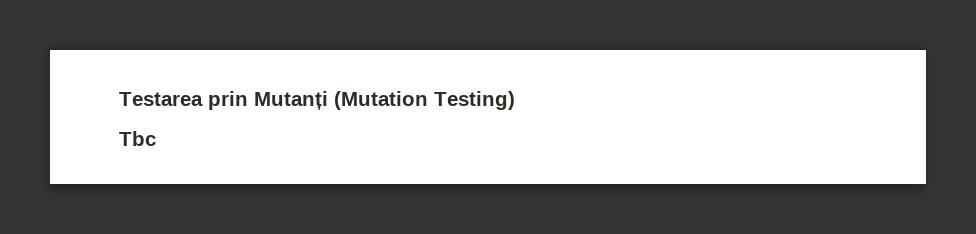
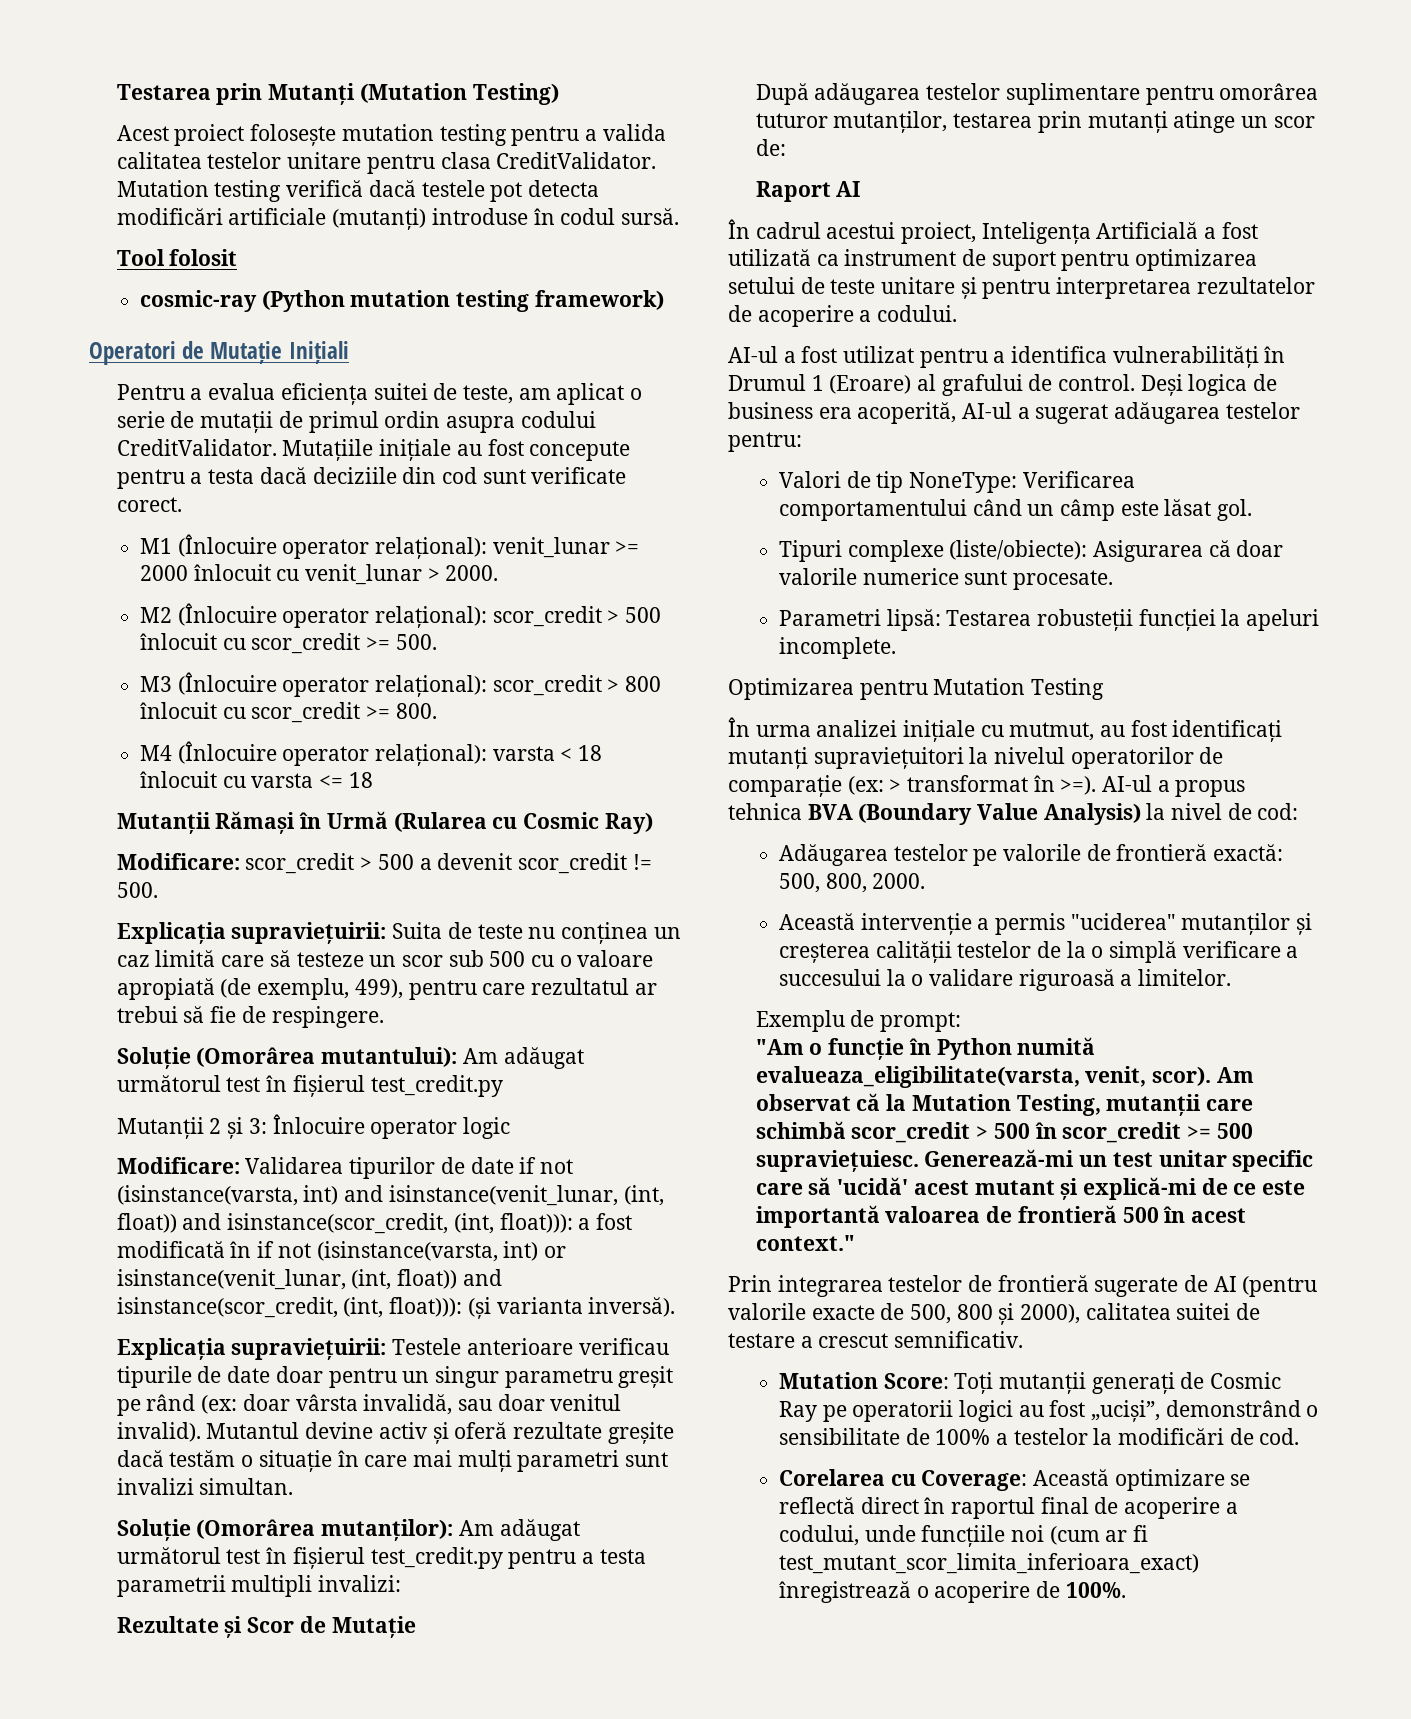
[118,131,156,146] Tbc -> [116,124,666,146] [116,152,657,174] [116,180,599,202] [116,208,679,230] [116,249,238,266] [139,290,664,312] [89,341,349,365] [116,383,642,405] [116,411,596,433] [116,439,631,461] [116,467,627,489] [116,497,182,512] [139,534,640,559] [139,564,499,585] [139,603,661,628] [139,633,437,654] [139,672,661,697] [139,702,437,723] [139,741,602,766] [139,771,373,788] [116,811,653,834] [116,853,652,874] [116,882,158,898] [116,922,681,944] [116,950,654,967] [116,978,657,1000] [116,1006,384,1028] [116,1047,584,1069] [116,1075,503,1097] [116,1114,510,1139] [116,1157,573,1179] [116,1185,664,1206] [116,1213,632,1234] [116,1241,566,1262] [116,1269,502,1290] [116,1297,676,1319] [116,1338,669,1360] [116,1366,674,1388] [116,1394,622,1416] [116,1422,674,1444] [116,1450,668,1472] [116,1478,294,1495] [116,1519,580,1541] [116,1547,646,1569] [116,1575,402,1597] [116,1616,416,1638] [755,83,1319,105] [755,111,1315,133] [755,139,786,156] [755,181,861,202] [728,219,1258,244] [728,249,1258,271] [728,277,1315,299] [728,305,958,327] [728,346,1286,368] [728,374,1278,396] [728,402,1300,424] [728,432,802,452] [778,471,1135,493] [778,499,1252,521] [778,540,1284,562] [778,568,1113,590] [778,609,1319,631] [778,637,896,659] [728,678,1105,700] [728,717,1283,742] [728,747,1224,769] [728,775,1246,797] [728,803,1299,825] [778,844,1283,866] [778,873,926,893] [778,913,1312,935] [778,941,1299,963] [778,969,1231,991] [755,1010,962,1032] [755,1037,1096,1060] [755,1066,1254,1088] [755,1093,1253,1116] [755,1121,1253,1143] [755,1149,1314,1172] [755,1177,1305,1200] [755,1205,1246,1228] [755,1235,855,1251] [728,1275,1318,1297] [728,1303,1261,1325] [728,1331,1024,1348] [778,1372,1281,1394] [778,1400,1319,1422] [778,1428,1300,1445] [778,1469,1251,1491] [778,1497,1238,1519] [778,1525,1148,1547] [778,1553,1199,1574] [778,1581,1126,1603] Acest proiect folosește mutation testing pentru a valida calitatea testelor unitare pentru clasa CreditValidator. Mutation testing verifică dacă testele pot detecta modificări artificiale (mutanți) introduse în codul sursă. // Tool folosit // cosmic-ray (Python mutation testing framework) // Operatori de Mutație Inițiali // Pentru a evalua eficiența suitei de teste, am aplicat o serie de mutații de primul ordin asupra codului CreditValidator. Mutațiile inițiale au fost concepute pentru a testa dacă deciziile din cod sunt verificate corect. // M1 (Înlocuire operator relațional): venit_lunar >= 2000 înlocuit cu venit_lunar > 2000. // M2 (Înlocuire operator relațional): scor_credit > 500 înlocuit cu scor_credit >= 500. // M3 (Înlocuire operator relațional): scor_credit > 800 înlocuit cu scor_credit >= 800. // M4 (Înlocuire operator relațional): varsta < 18 înlocuit cu varsta <= 18 // Mutanții Rămași în Urmă (Rularea cu Cosmic Ray) // Modificare: scor_credit > 500 a devenit scor_credit != 500. // Explicația supraviețuirii: Suita de teste nu conținea un caz limită care să testeze un scor sub 500 cu o valoare apropiată (de exemplu, 499), pentru care rezultatul ar trebui să fie de respingere. // Soluție (Omorârea mutantului): Am adăugat următorul test în fișierul test_credit.py // Mutanții 2 și 3: Înlocuire operator logic // Modificare: Validarea tipurilor de date if not (isinstance(varsta, int) and isinstance(venit_lunar, (int, float)) and isinstance(scor_credit, (int, float))): a fost modificată în if not (isinstance(varsta, int) or isinstance(venit_lunar, (int, float)) and isinstance(scor_credit, (int, float))): (și varianta inversă). // Explicația supraviețuirii: Testele anterioare verificau tipurile de date doar pentru un singur parametru greșit pe rând (ex: doar vârsta invalidă, sau doar venitul invalid). Mutantul devine activ și oferă rezultate greșite dacă testăm o situație în care mai mulți parametri sunt invalizi simultan. // Soluție (Omorârea mutanților): Am adăugat următorul test în fișierul test_credit.py pentru a testa parametrii multipli invalizi: // Rezultate și Scor de Mutație // După adăugarea testelor suplimentare pentru omorârea tuturor mutanților, testarea prin mutanți atinge un scor de: // Raport AI // În cadrul acestui proiect, Inteligența Artificială a fost utilizată ca instrument de suport pentru optimizarea setului de teste unitare și pentru interpretarea rezultatelor de acoperire a codului. // AI-ul a fost utilizat pentru a identifica vulnerabilități în Drumul 1 (Eroare) al grafului de control. Deși logica de business era acoperită, AI-ul a sugerat adăugarea testelor pentru: // Valori de tip NoneType: Verificarea comportamentului când un câmp este lăsat gol. // Tipuri complexe (liste/obiecte): Asigurarea că doar valorile numerice sunt procesate. // Parametri lipsă: Testarea robusteții funcției la apeluri incomplete. // Optimizarea pentru Mutation Testing // În urma analizei inițiale cu mutmut, au fost identificați mutanți supraviețuitori la nivelul operatorilor de comparație (ex: > transformat în >=). AI-ul a propus tehnica BVA (Boundary Value Analysis) la nivel de cod: // Adăugarea testelor pe valorile de frontieră exactă: 500, 800, 2000. // Această intervenție a permis "uciderea" mutanților și creșterea calității testelor de la o simplă verificare a succesului la o validare riguroasă a limitelor. // Exemplu de prompt: // "Am o funcție în Python numită evalueaza_eligibilitate(varsta, venit, scor). Am observat că la Mutation Testing, mutanții care schimbă scor_credit > 500 în scor_credit >= 500 supraviețuiesc. Generează-mi un test unitar specific care să 'ucidă' acest mutant și explică-mi de ce este importantă valoarea de frontieră 500 în acest context." // Prin integrarea testelor de frontieră sugerate de AI (pentru valorile exacte de 500, 800 și 2000), calitatea suitei de testare a crescut semnificativ. // Mutation Score: Toți mutanții generați de Cosmic Ray pe operatorii logici au fost „uciși”, demonstrând o sensibilitate de 100% a testelor la modificări de cod. // Corelarea cu Coverage: Această optimizare se reflectă direct în raportul final de acoperire a codului, unde funcțiile noi (cum ar fi test_mutant_scor_limita_inferioara_exact) înregistrează o acoperire de 100%.

